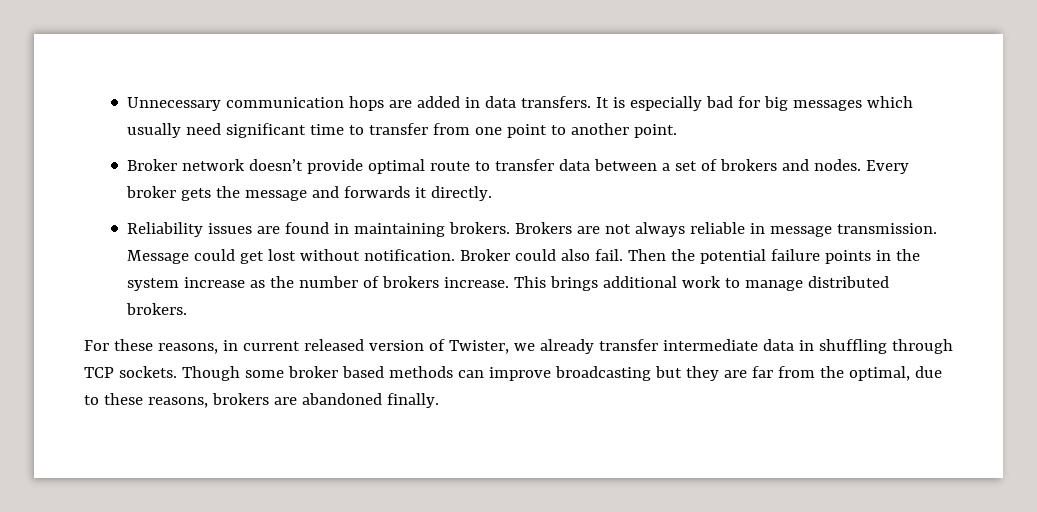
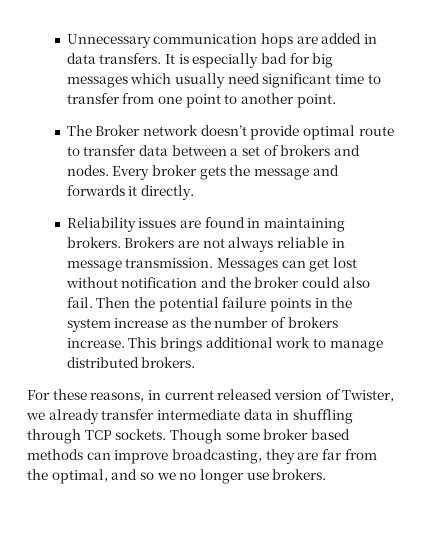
(678, 131) none -> [66,125,92,136] The
[127,249,236,264] Message could -> [217,258,306,272] Messages can
[364,249,511,261] notification. Broker -> [121,277,300,288] notification and the broker
[554,366,682,381] broadcasting but -> [171,449,262,464] broadcasting,
[914,366,942,378] [84,393,439,408] due to these reasons, brokers are abandoned finally. -> [111,469,327,484] and so we no longer use brokers.

